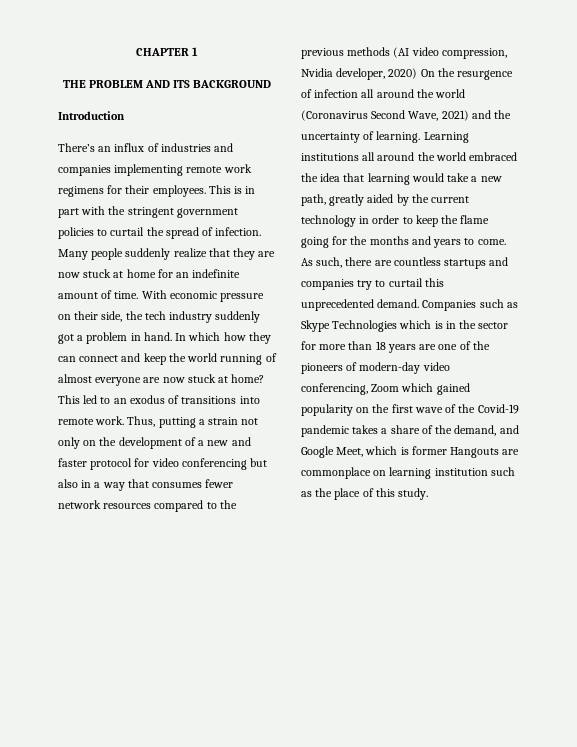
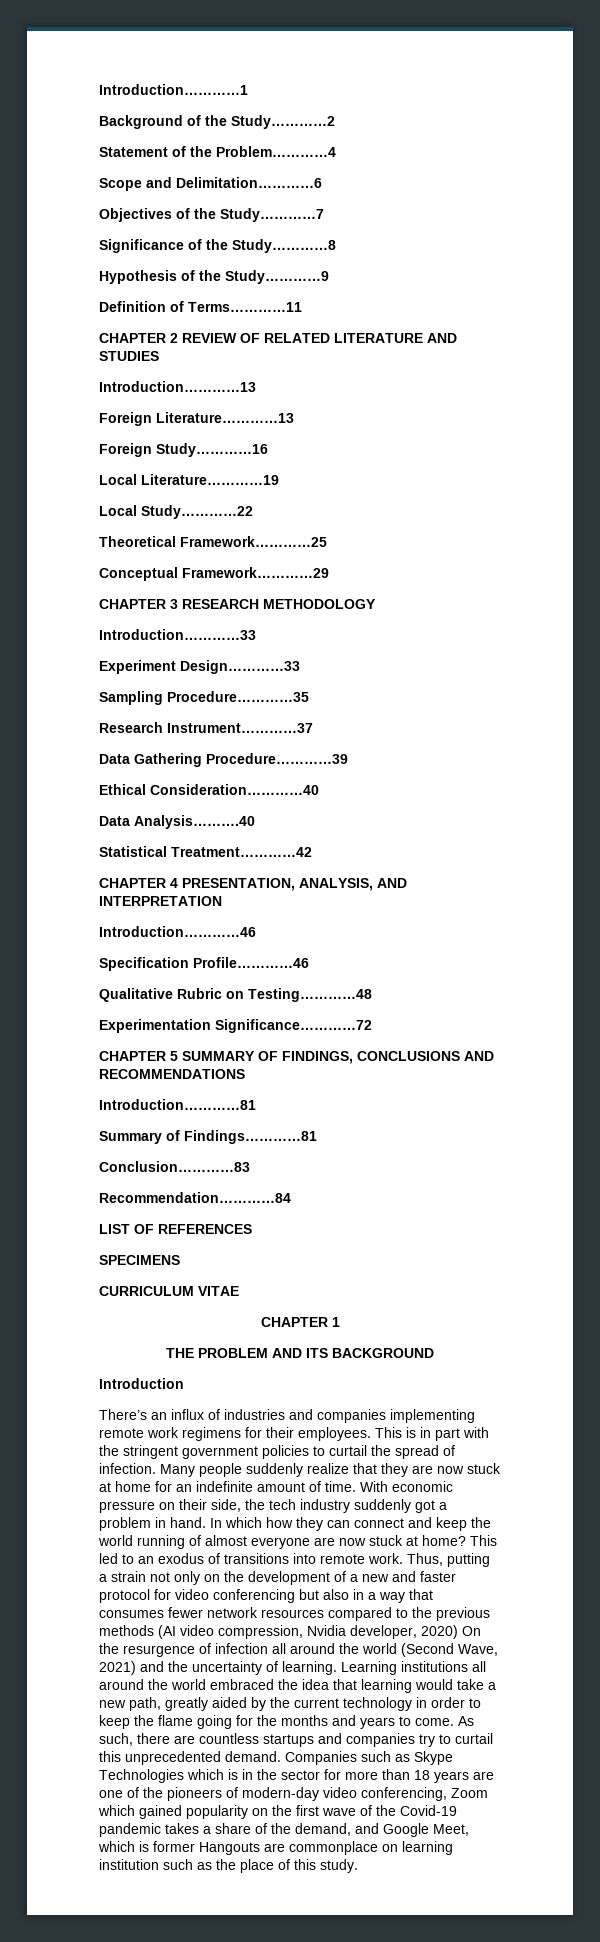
(135, 52) none -> [99,84,248,95] [99,115,335,129] [99,146,336,157] [99,177,322,191] [99,208,324,222] [99,239,336,253] [99,270,329,284] [99,301,302,312] [99,333,457,343] [99,351,159,361] [99,381,256,392] [99,412,294,426] [99,443,268,457] [99,474,279,485] [99,505,253,519] [99,536,327,547] [99,567,329,581] [99,599,376,609] [99,629,256,640] [99,660,300,674] [99,691,309,705] [99,722,313,733] [99,753,348,767] [99,784,319,795] [99,815,255,829] [99,846,312,857] [99,878,407,891] [99,896,222,906] [99,926,256,937] [99,957,309,971] [99,988,372,1002] [99,1019,372,1033] [99,1051,494,1064] [99,1069,245,1079] [99,1099,256,1110] [99,1130,317,1144] [99,1161,250,1172] [99,1192,291,1203] [99,1224,252,1234] [99,1255,180,1265] [99,1286,239,1296] Introduction…………1 // Background of the Study…………2 // Statement of the Problem…………4 // Scope and Delimitation…………6 // Objectives of the Study…………7 // Significance of the Study…………8 // Hypothesis of the Study…………9 // Definition of Terms…………11 // CHAPTER 2 REVIEW OF RELATED LITERATURE AND STUDIES // Introduction…………13 // Foreign Literature…………13 // Foreign Study…………16 // Local Literature…………19 // Local Study…………22 // Theoretical Framework…………25 // Conceptual Framework…………29 // CHAPTER 3 RESEARCH METHODOLOGY // Introduction…………33 // Experiment Design…………33 // Sampling Procedure…………35 // Research Instrument…………37 // Data Gathering Procedure…………39 // Ethical Consideration…………40 // Data Analysis……….40 // Statistical Treatment…………42 // CHAPTER 4 PRESENTATION, ANALYSIS, AND INTERPRETATION // Introduction…………46 // Specification Profile…………46 // Qualitative Rubric on Testing…………48 // Experimentation Significance…………72 // CHAPTER 5 SUMMARY OF FINDINGS, CONCLUSIONS AND RECOMMENDATIONS // Introduction…………81 // Summary of Findings…………81 // Conclusion…………83 // Recommendation…………84 // LIST OF REFERENCES // SPECIMENS // CURRICULUM VITAE //
[301,110,406,121] (Coronavirus Second -> [401,1643,454,1657] (Second

